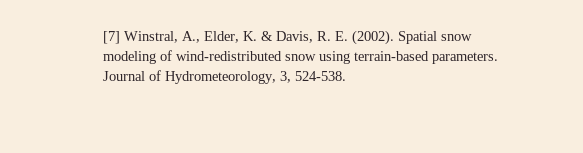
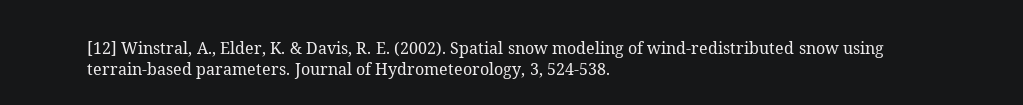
[103,31,121,44] [7] -> [86,41,117,56] [12]

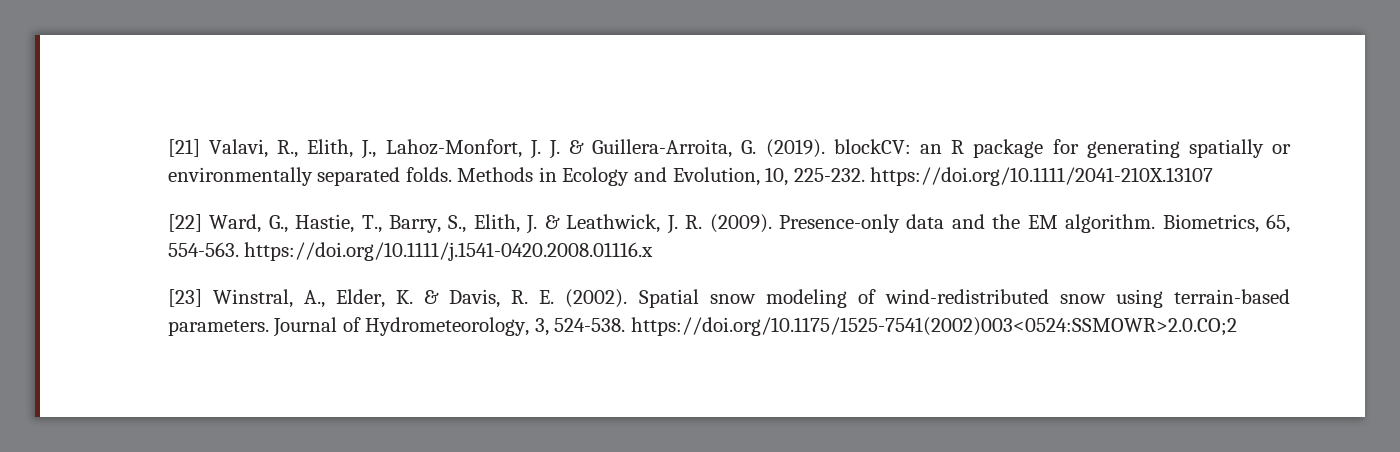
[86,41,117,56] [12] -> [167,139,1292,159] [167,167,1214,186] [167,214,1291,234] [167,242,654,261] [167,289,202,307] [21] Valavi, R., Elith, J., Lahoz-Monfort, J. J. & Guillera-Arroita, G. (2019). blockCV: an R package for generating spatially or environmentally separated folds. Methods in Ecology and Evolution, 10, 225-232. https://doi.org/10.1111/2041-210X.13107 // [22] Ward, G., Hastie, T., Barry, S., Elith, J. & Leathwick, J. R. (2009). Presence-only data and the EM algorithm. Biometrics, 65, 554-563. https://doi.org/10.1111/j.1541-0420.2008.01116.x // [23]
(610, 69) none -> [631,317,1238,336] https://doi.org/10.1175/1525-7541(2002)003<0524:SSMOWR>2.0.CO;2

